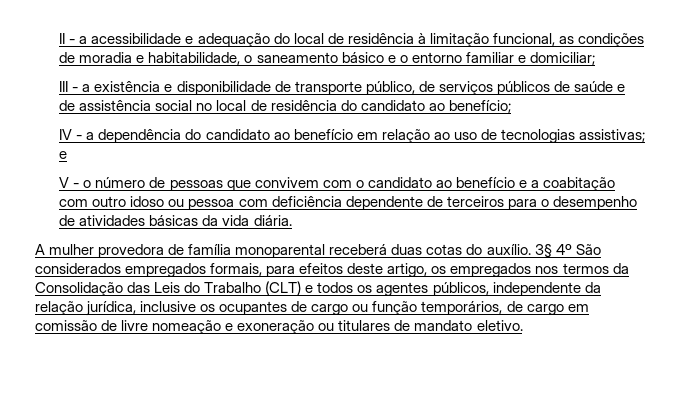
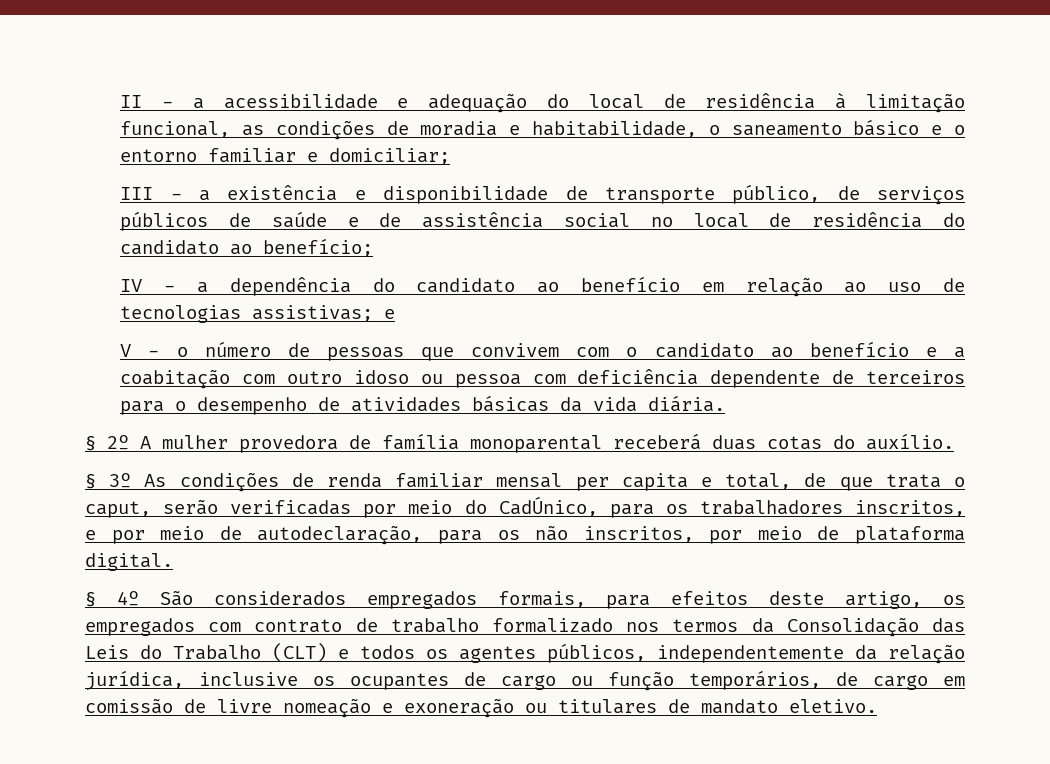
(292, 220) none -> [85,435,129,451] § 2º
[534,244,552,258] 3§ -> [85,472,966,492] [85,496,966,518] [85,525,966,545] [85,553,173,571] [85,592,96,607] // § 3º As condições de renda familiar mensal per capita e total, de que trata o caput, serão verificadas por meio do CadÚnico, para os trabalhadores inscritos, e por meio de autodeclaração, para os não inscritos, por meio de plataforma digital. // §
(532, 270) none -> [208,618,613,633] com contrato de trabalho formalizado
[492,282,581,296] independente -> [657,645,844,663] independentemente

